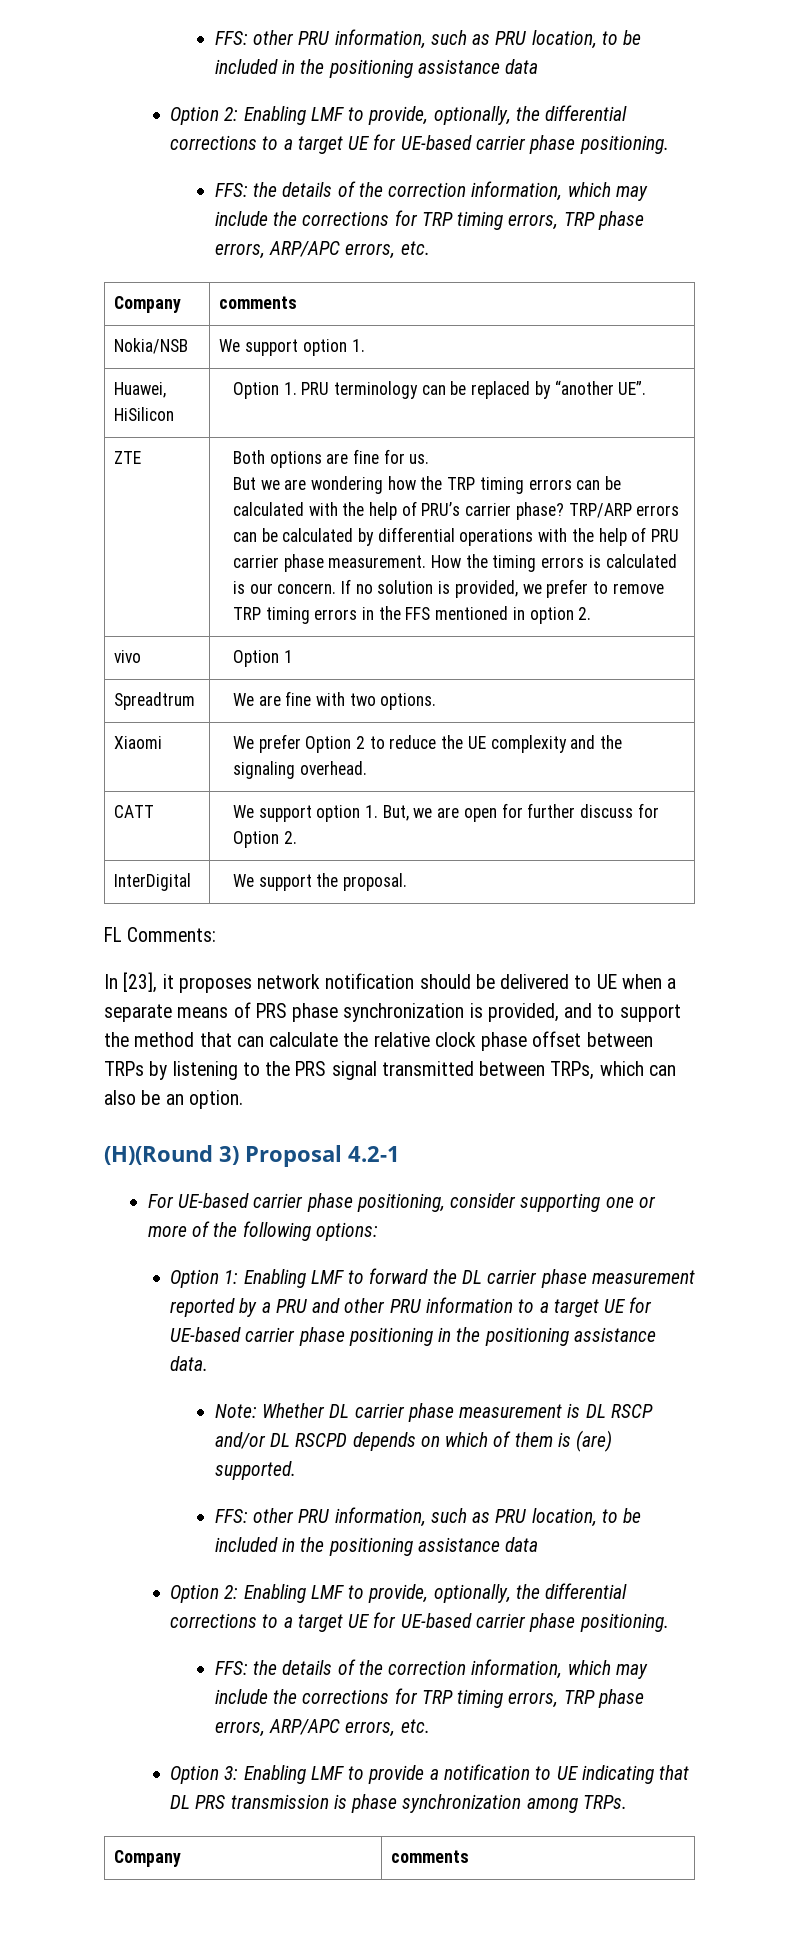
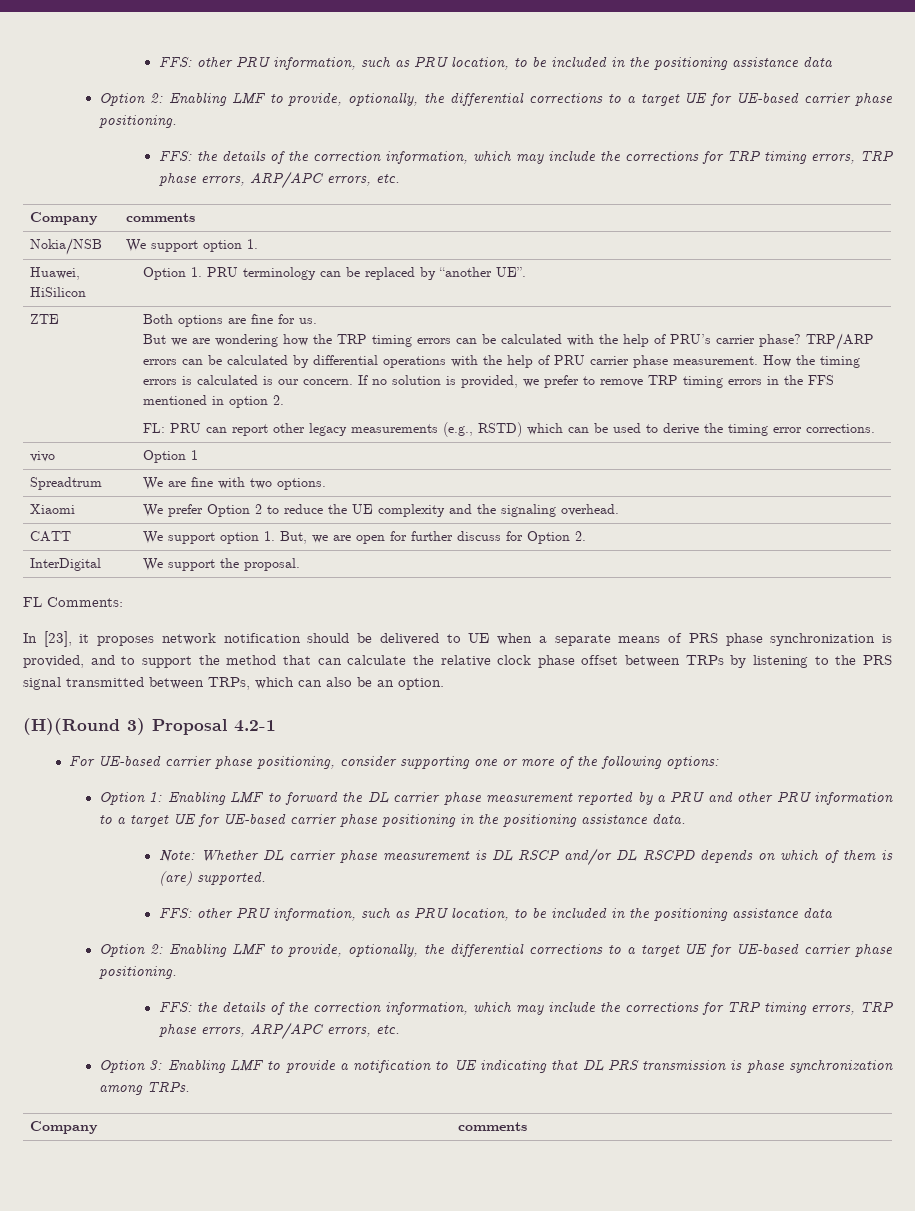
(592, 613) none -> [143,422,876,437] // FL: PRU can report other legacy measurements (e.g., RSTD) which can be used to derive the timing error corrections.

